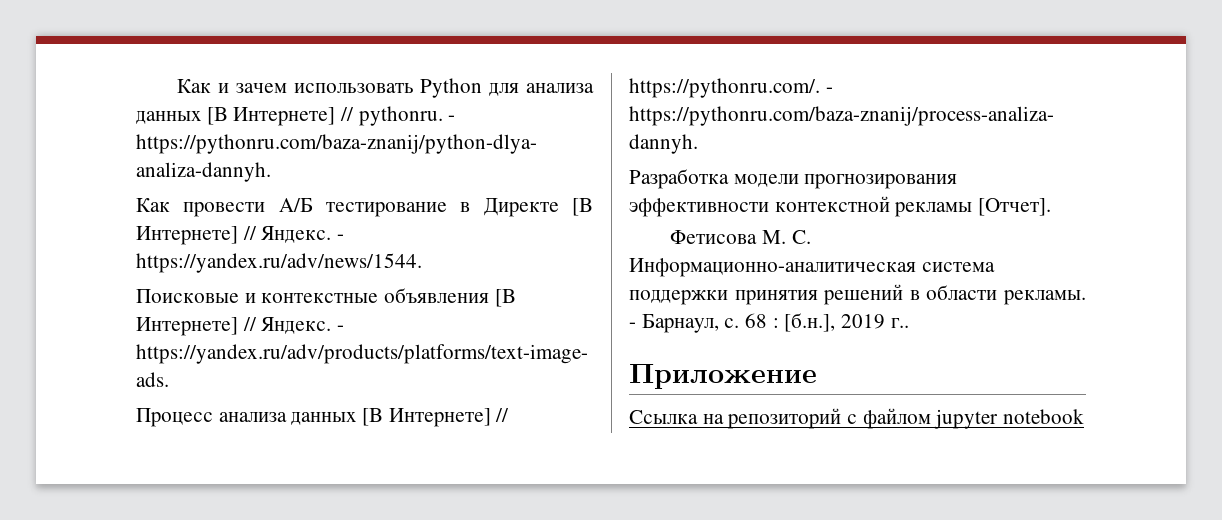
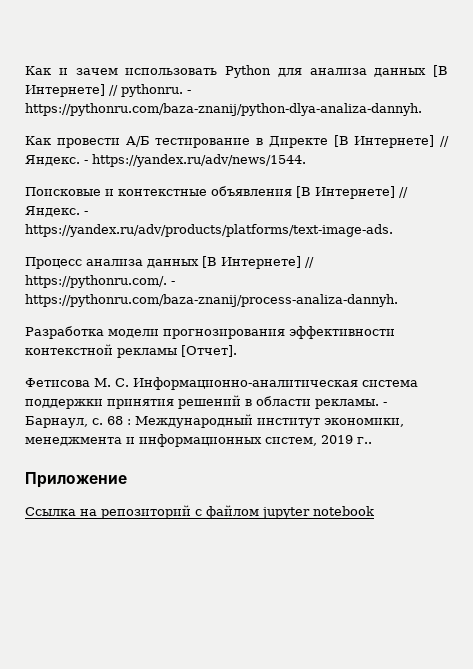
[784,313,836,332] [б.н.], -> [135,414,404,428] [25,434,317,447] Международный институт экономики, менеджмента и информационных систем,

